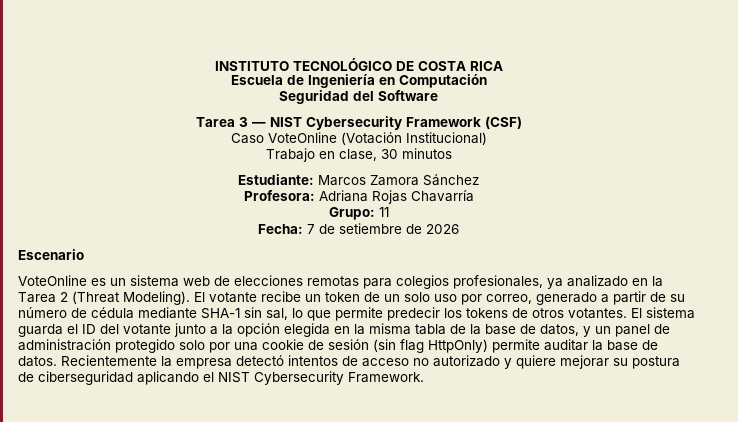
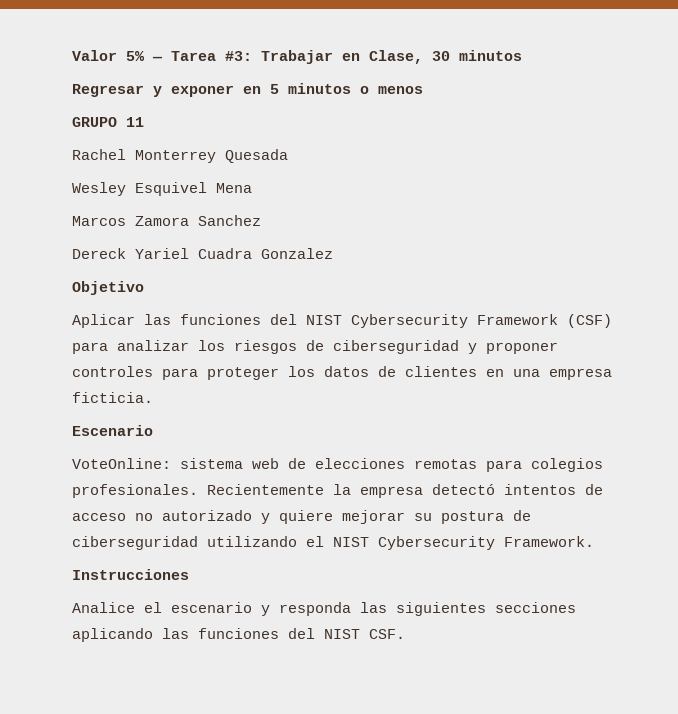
[214,58,503,71] [230,74,487,88] [279,90,438,104] [195,116,522,130] [230,132,487,145] [265,148,452,162] [238,174,479,186] [243,190,474,204] [328,207,389,220] [258,223,459,234] [18,249,84,260] [18,275,126,286] INSTITUTO TECNOLÓGICO DE COSTA RICA // Escuela de Ingeniería en Computación // Seguridad del Software // Tarea 3 — NIST Cybersecurity Framework (CSF) // Caso VoteOnline (Votación Institucional) // Trabajo en clase, 30 minutos // Estudiante: Marcos Zamora Sánchez // Profesora: Adriana Rojas Chavarría // Grupo: 11 // Fecha: 7 de setiembre de 2026 // Escenario // VoteOnline es un -> [72,50,522,64] [72,83,423,97] [72,117,144,127] [72,149,288,163] [72,182,252,196] [72,215,261,226] [72,248,333,259] [72,281,144,295] [72,314,612,328] [72,340,558,354] [72,366,612,380] [72,392,153,403] [72,425,153,436] [72,458,171,469] Valor 5% — Tarea #3: Trabajar en Clase, 30 minutos // Regresar y exponer en 5 minutos o menos // GRUPO 11 // Rachel Monterrey Quesada // Wesley Esquivel Mena // Marcos Zamora Sanchez // Dereck Yariel Cuadra Gonzalez // Objetivo // Aplicar las funciones del NIST Cybersecurity Framework (CSF) para analizar los riesgos de ciberseguridad y proponer controles para proteger los datos de clientes en una empresa ficticia. // Escenario // VoteOnline:
[453,275,663,289] [18,291,685,305] [18,307,695,321] [18,323,670,337] [18,339,658,353] [18,356,57,367] profesionales, ya analizado en la Tarea 2 (Threat Modeling). El votante recibe un token de un solo uso por correo, generado a partir de su número de cédula mediante SHA-1 sin sal, lo que permite predecir los tokens de otros votantes. El sistema guarda el ID del votante junto a la opción elegida en la misma tabla de la base de datos, y un panel de administración protegido solo por una cookie de sesión (sin flag HttpOnly) permite auditar la base de datos. -> [72,484,198,498] profesionales.
[137,371,199,385] aplicando -> [207,536,297,547] utilizando
(424, 377) none -> [72,569,189,580] [72,602,576,616] [72,628,405,642] // Instrucciones // Analice el escenario y responda las siguientes secciones aplicando las funciones del NIST CSF.

